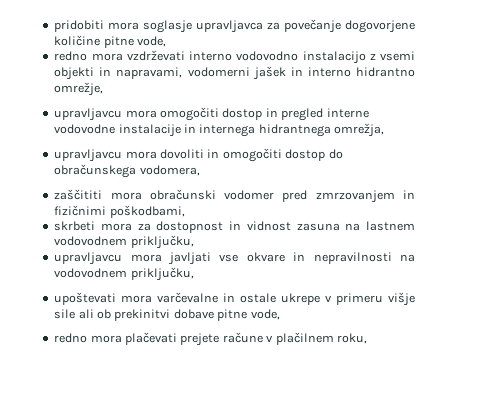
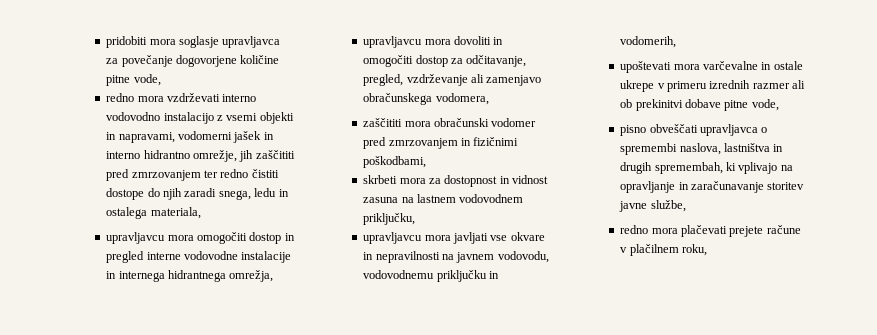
(104, 89) none -> [239,150,295,162] [106,169,279,181] [106,188,289,200] [106,207,201,219] jih zaščititi pred zmrzovanjem ter redno čistiti dostope do njih zaradi snega, ledu in ostalega materiala,
[328,149,343,159] do -> [451,55,527,67] [363,74,542,86] za odčitavanje, pregled, vzdrževanje ali zamenjavo
[54,267,194,281] vodovodnem priključku, -> [456,251,549,263] [363,270,500,282] [620,36,677,48] javnem vodovodu, vodovodnemu priključku in vodomerih,
[388,292,416,306] [54,309,76,319] višje sile -> [709,80,790,89] izrednih razmer
(280, 314) none -> [620,124,768,136] [620,143,784,155] [620,162,793,174] [620,181,805,193] [619,200,686,212] // pisno obveščati upravljavca o spremembi naslova, lastništva in drugih spremembah, ki vplivajo na opravljanje in zaračunavanje storitev javne službe,

